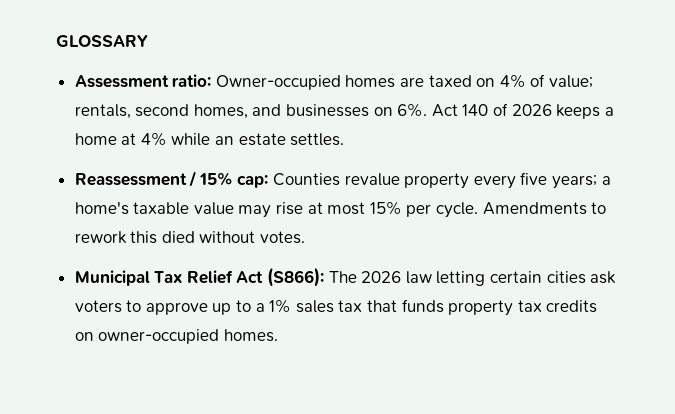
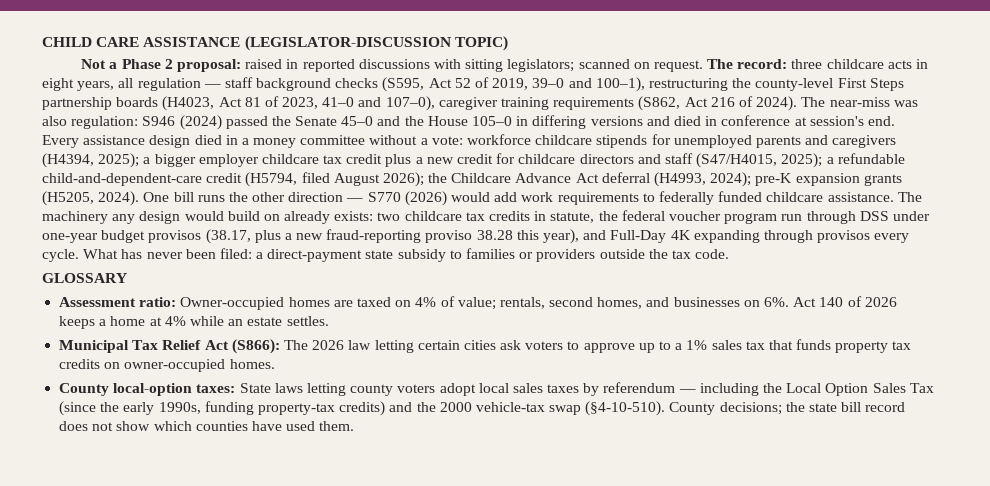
(56, 41) none -> [42,36,508,51] [81,59,928,72] [42,77,904,92] [42,96,918,111] [42,115,895,130] [42,134,897,148] [42,153,905,168] [42,172,902,187] [42,191,922,206] [42,210,930,224] [42,229,910,244] [42,248,730,262] CHILD CARE ASSISTANCE (LEGISLATOR-DISCUSSION TOPIC) // Not a Phase 2 proposal: raised in reported discussions with sitting legislators; scanned on request. The record: three childcare acts in eight years, all regulation — staff background checks (S595, Act 52 of 2019, 39–0 and 100–1), restructuring the county-level First Steps partnership boards (H4023, Act 81 of 2023, 41–0 and 107–0), caregiver training requirements (S862, Act 216 of 2024). The near-miss was also regulation: S946 (2024) passed the Senate 45–0 and the House 105–0 in differing versions and died in conference at session's end. Every assistance design died in a money committee without a vote: workforce childcare stipends for unemployed parents and caregivers (H4394, 2025); a bigger employer childcare tax credit plus a new credit for childcare directors and staff (S47/H4015, 2025); a refundable child-and-dependent-care credit (H5794, filed August 2026); the Childcare Advance Act deferral (H4993, 2024); pre-K expansion grants (H5205, 2024). One bill runs the other direction — S770 (2026) would add work requirements to federally funded childcare assistance. The machinery any design would build on already exists: two childcare tax credits in statute, the federal voucher program run through DSS under one-year budget provisos (38.17, plus a new fraud-reporting proviso 38.28 this year), and Full-Day 4K expanding through provisos every cycle. What has never been filed: a direct-payment state subsidy to families or providers outside the tax code. //
[74,171,611,189] [74,201,607,218] [74,231,306,244] // Reassessment / 15% cap: Counties revalue property every five years; a home's taxable value may rise at most 15% per cycle. Amendments to rework this died without votes. -> (329, 321) none
(278, 335) none -> [59,382,934,396] [59,401,906,416] [59,421,355,431] // County local-option taxes: State laws letting county voters adopt local sales taxes by referendum — including the Local Option Sales Tax (since the early 1990s, funding property-tax credits) and the 2000 vehicle-tax swap (§4-10-510). County decisions; the state bill record does not show which counties have used them.

